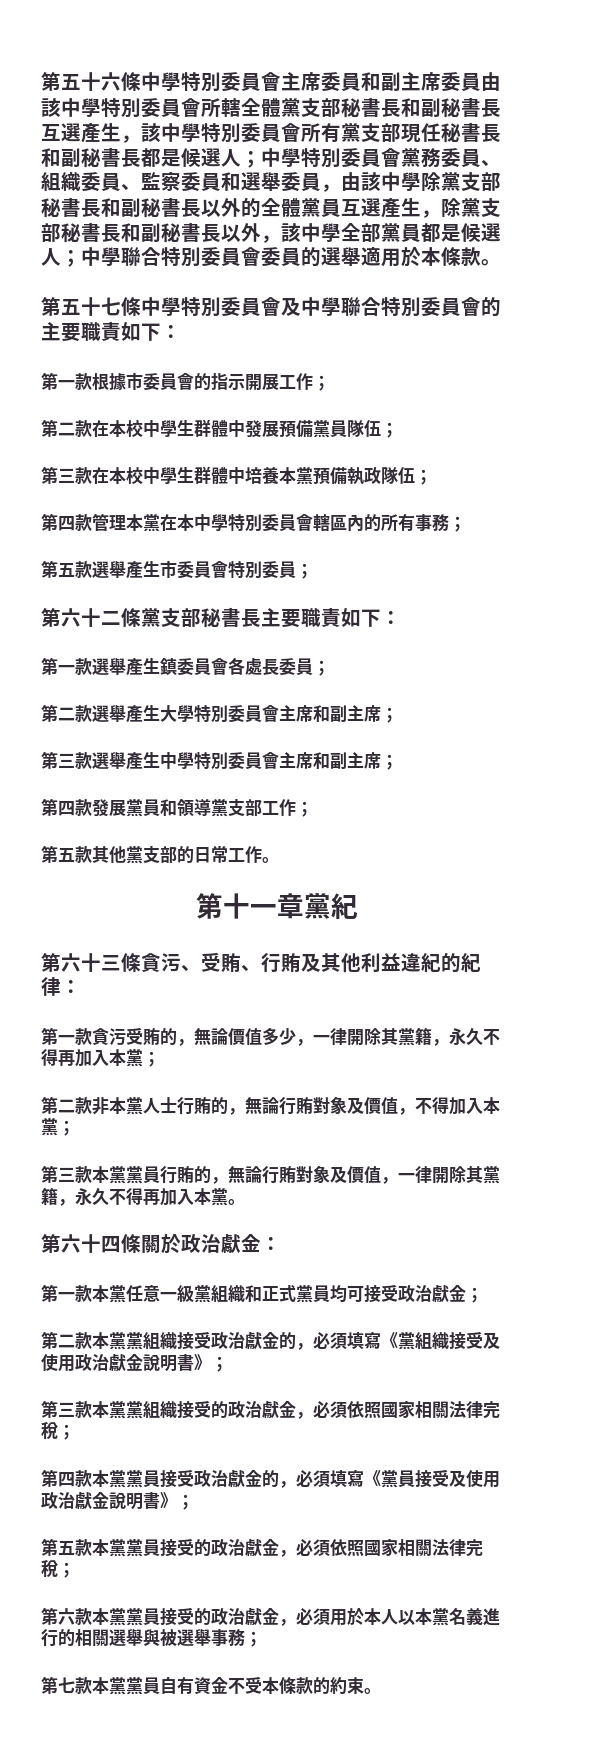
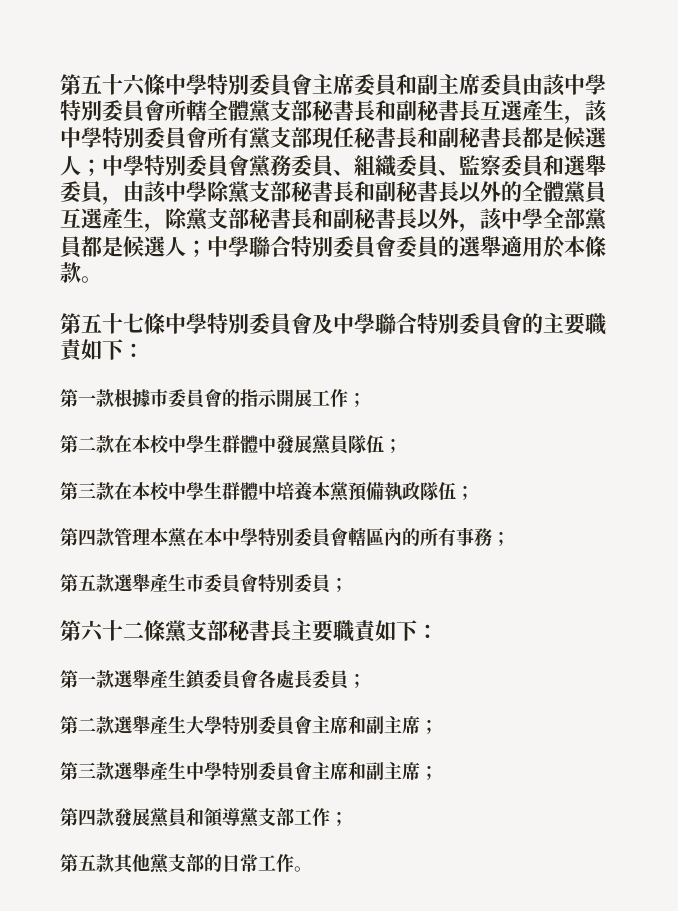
[279,420,313,438] 預備 -> (312, 444) none
[196,893,358,920] [41,952,481,973] [41,977,81,996] [41,1027,500,1046] [41,1049,160,1067] [41,1096,500,1115] [41,1118,75,1136] [41,1165,500,1184] [41,1187,245,1206] [41,1234,281,1254] [41,1284,483,1303] [41,1331,500,1350] [41,1353,228,1372] [41,1400,500,1419] [41,1422,75,1440] [41,1469,500,1488] [41,1491,194,1510] [41,1538,483,1557] [41,1560,75,1578] [41,1607,500,1626] [41,1629,262,1647] [41,1676,381,1695] // 第十一章黨紀 // 第六十三條貪污、受賄、行賄及其他利益違紀的紀律： // 第一款貪污受賄的，無論價值多少，一律開除其黨籍，永久不得再加入本黨； // 第二款非本黨人士行賄的，無論行賄對象及價值，不得加入本黨； // 第三款本黨黨員行賄的，無論行賄對象及價值，一律開除其黨籍，永久不得再加入本黨。 // 第六十四條關於政治獻金： // 第一款本黨任意一級黨組織和正式黨員均可接受政治獻金； // 第二款本黨黨組織接受政治獻金的，必須填寫《黨組織接受及使用政治獻金說明書》； // 第三款本黨黨組織接受的政治獻金，必須依照國家相關法律完稅； // 第四款本黨黨員接受政治獻金的，必須填寫《黨員接受及使用政治獻金說明書》； // 第五款本黨黨員接受的政治獻金，必須依照國家相關法律完稅； // 第六款本黨黨員接受的政治獻金，必須用於本人以本黨名義進行的相關選舉與被選舉事務； // 第七款本黨黨員自有資金不受本條款的約束。 -> (312, 869) none

